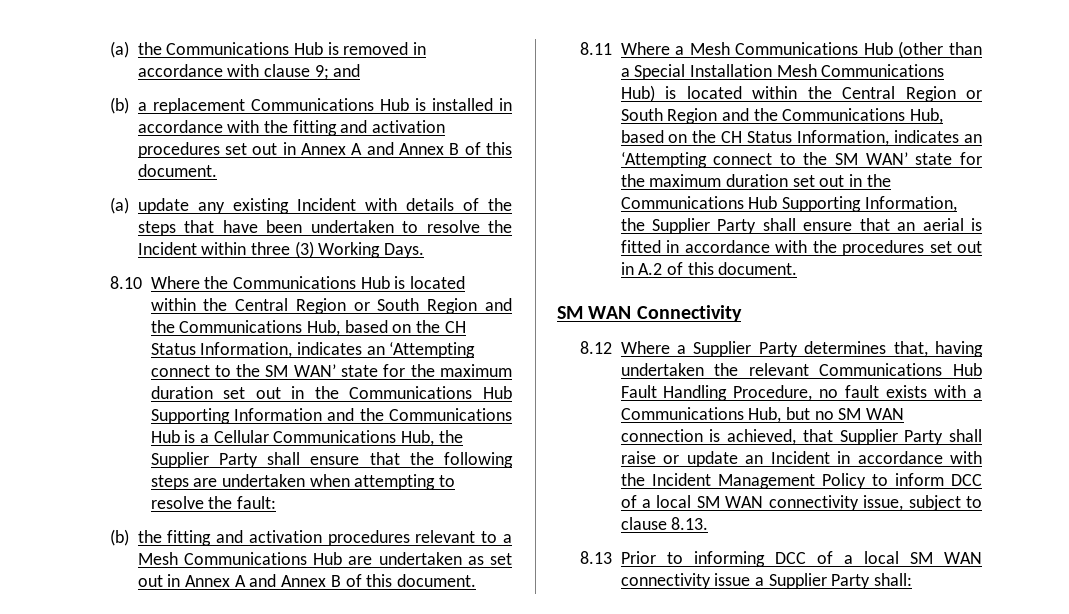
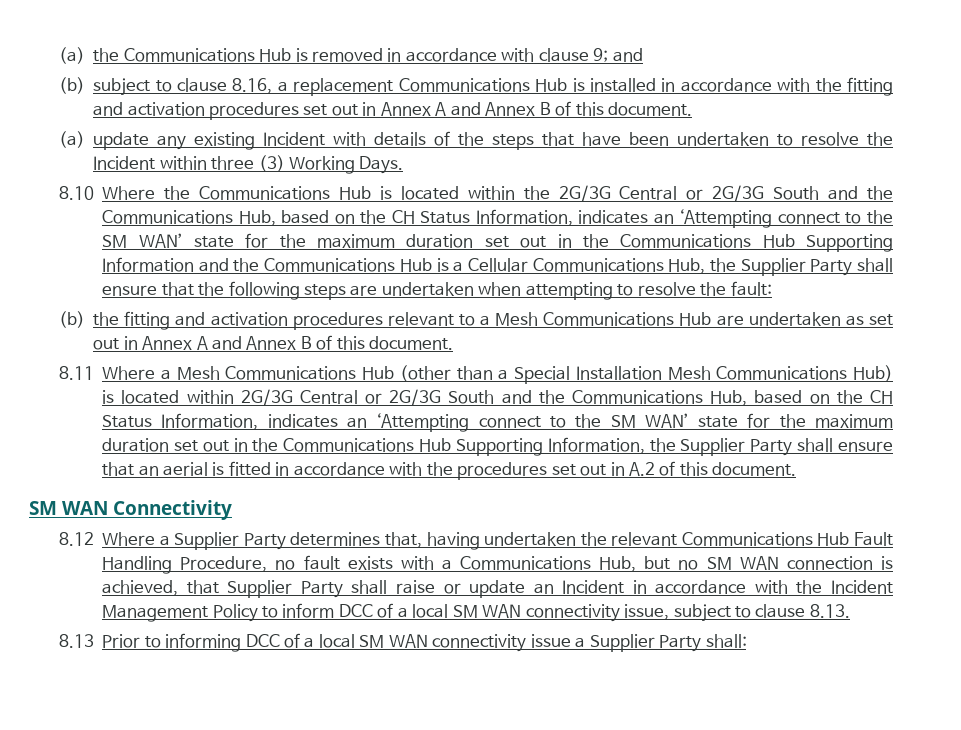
(129, 105) none -> [93,78,273,96] subject to clause 8.16,
[235,298,478,314] Central Region or South Region -> [558,185,820,202] 2G/3G Central or 2G/3G South
[807,86,982,102] [620,108,718,124] the Central Region or South Region -> [240,389,495,406] 2G/3G Central or 2G/3G South

